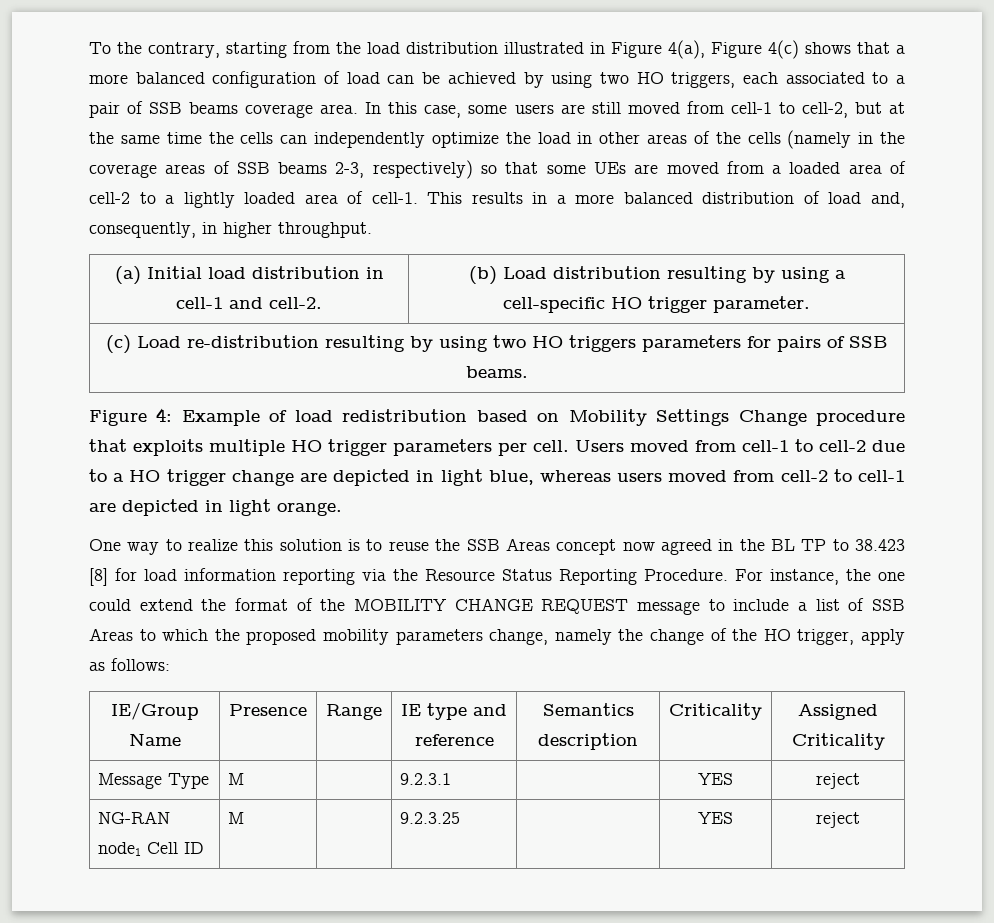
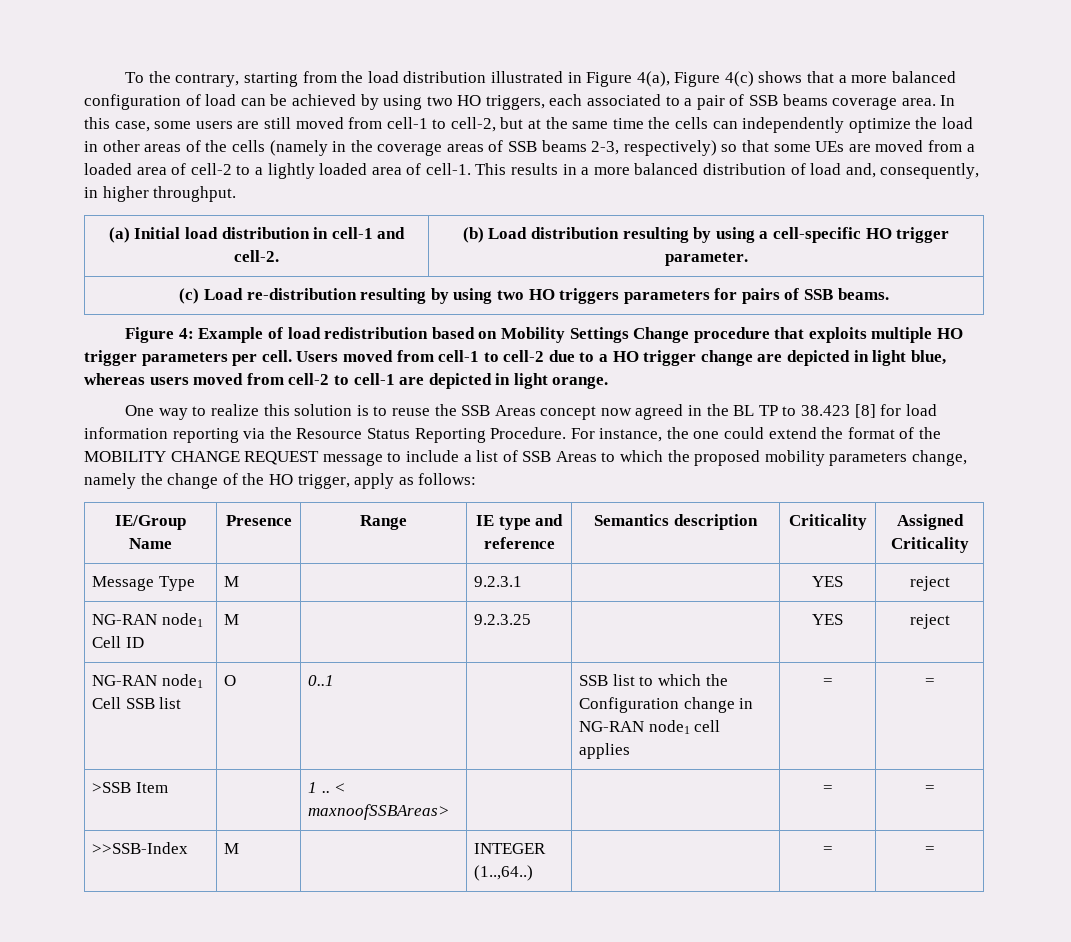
(860, 820) none -> [92,674,203,688] [92,697,182,709] [224,675,237,686] [308,675,335,686] [579,674,728,686] [579,697,754,713] [579,720,721,734] [579,743,631,759] [822,678,833,686] [924,678,935,686] [92,782,168,793] [308,782,346,793] [308,804,450,820] [822,785,833,793] [924,785,935,793] [92,842,189,854] [224,843,240,854] [474,843,547,854] [474,865,534,881] [822,846,833,854] [924,846,935,854] // NG-RAN node1 Cell SSB list | O | 0..1 | | SSB list to which the Configuration change in NG-RAN node1 cell applies | = | = // >SSB Item | | 1 .. < maxnoofSSBAreas> | | | = | = // >>SSB-Index | M | | INTEGER (1..,64..) | | = | =

